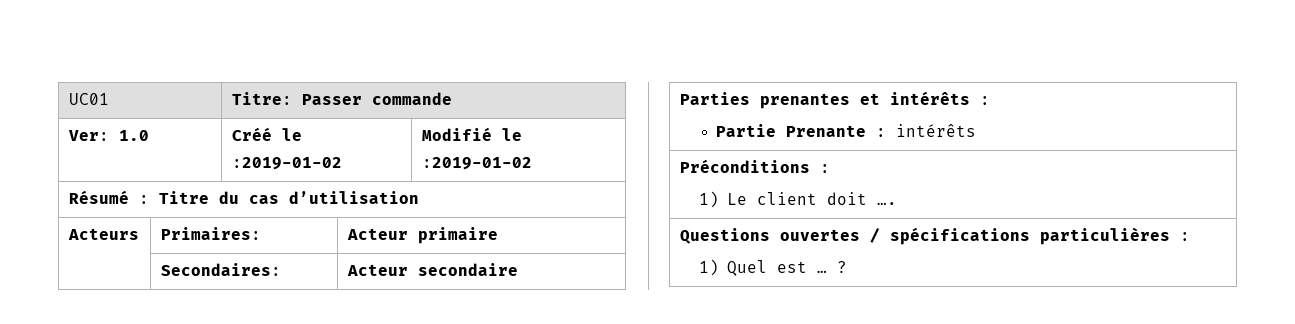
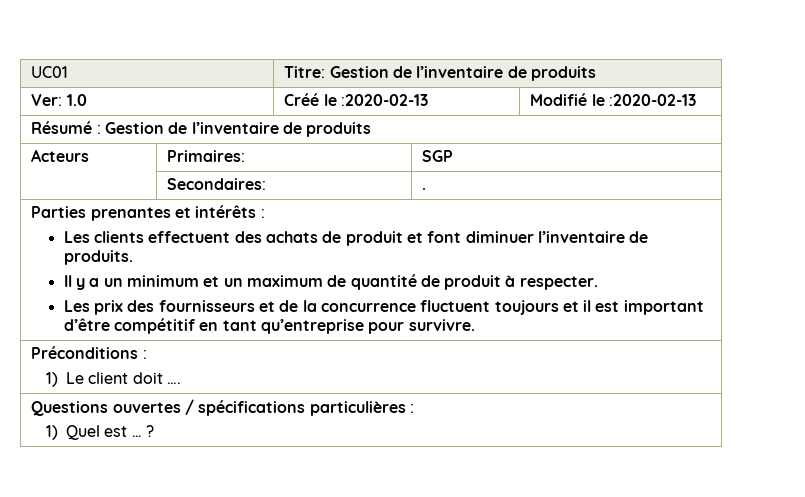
[301,92,452,105] Passer commande -> [329,66,596,81] Gestion de l’inventaire de produits
[231,157,342,170] :2019-01-02 -> [340,94,428,106] :2020-02-13
[421,157,532,170] :2019-01-02 -> [608,94,696,106] :2020-02-13
[158,191,419,204] Titre du cas d’utilisation -> [104,122,372,137] Gestion de l’inventaire de produits
[346,227,498,244] Acteur primaire -> [422,150,454,162] SGP
[346,263,518,276] Acteur secondaire -> [422,188,427,190] .
[715,124,976,137] Partie Prenante : intérêts -> [63,231,649,246] [63,250,133,265] [63,274,598,290] [63,300,704,315] [63,318,475,334] Les clients effectuent des achats de produit et font diminuer l’inventaire de produits. // Il y a un minimum et un maximum de quantité de produit à respecter. // Les prix des fournisseurs et de la concurrence fluctuent toujours et il est important d’être compétitif en tant qu’entreprise pour survivre.

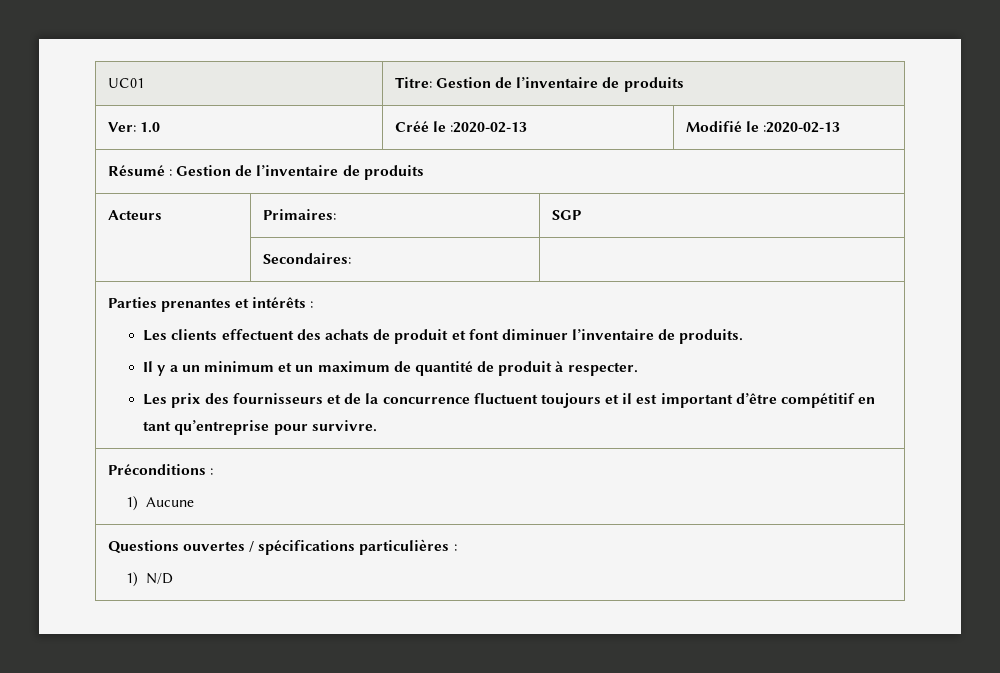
[422,188,427,190] . -> (351, 258) none
[66,372,182,384] Le client doit …. -> [145,497,194,507] Aucune
[66,425,155,440] Quel est … ? -> [145,573,173,584] N/D

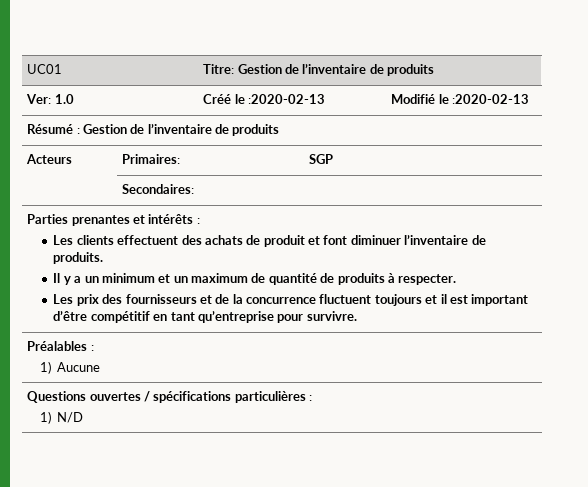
[498,361,553,376] produit -> [337,273,385,285] produits
[107,464,206,475] Préconditions -> [27,341,88,351] Préalables

